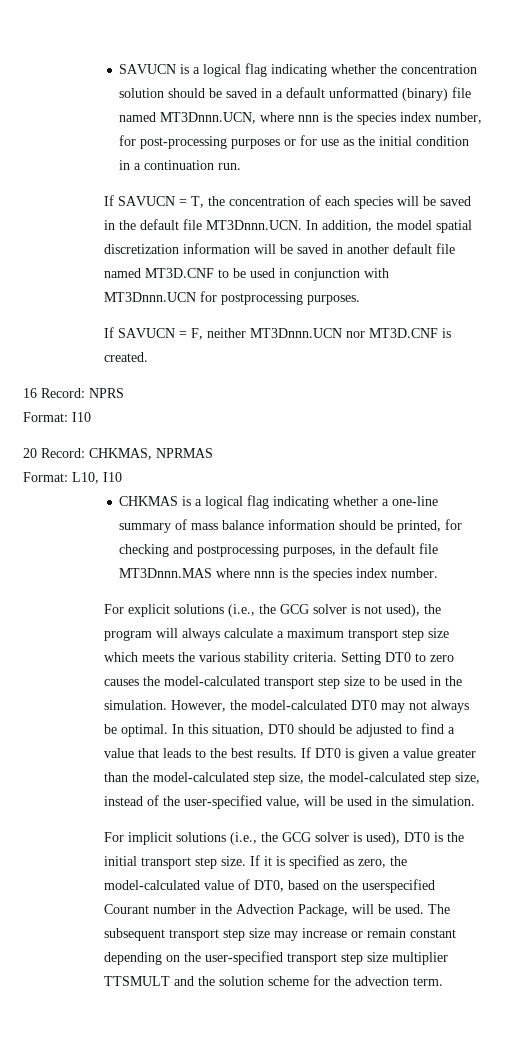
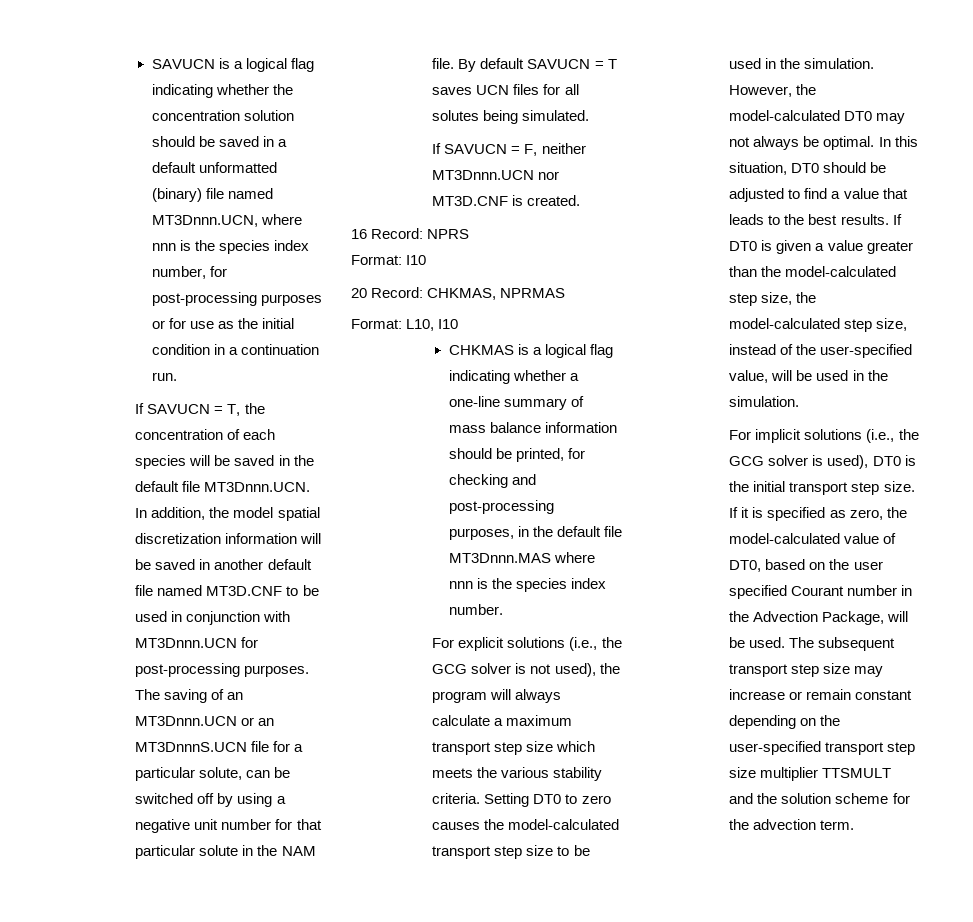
[220,292,303,305] postprocessing -> [135,663,241,677] post-processing
(360, 300) none -> [135,689,244,703] [135,716,275,726] [135,741,304,752] [135,767,291,781] [135,793,286,807] [135,819,322,833] [135,845,316,859] [432,58,617,72] [432,84,579,95] [432,110,590,124] The saving of an MT3Dnnn.UCN or an MT3DnnnS.UCN file for a particular solute, can be switched off by using a negative unit number for that particular solute in the NAM file. By default SAVUCN = T saves UCN files for all solutes being simulated.
[197,544,280,557] postprocessing -> [448,500,554,514] post-processing
[361,879,435,893] userspecified -> [853,561,883,570] [729,585,788,599] user specified

